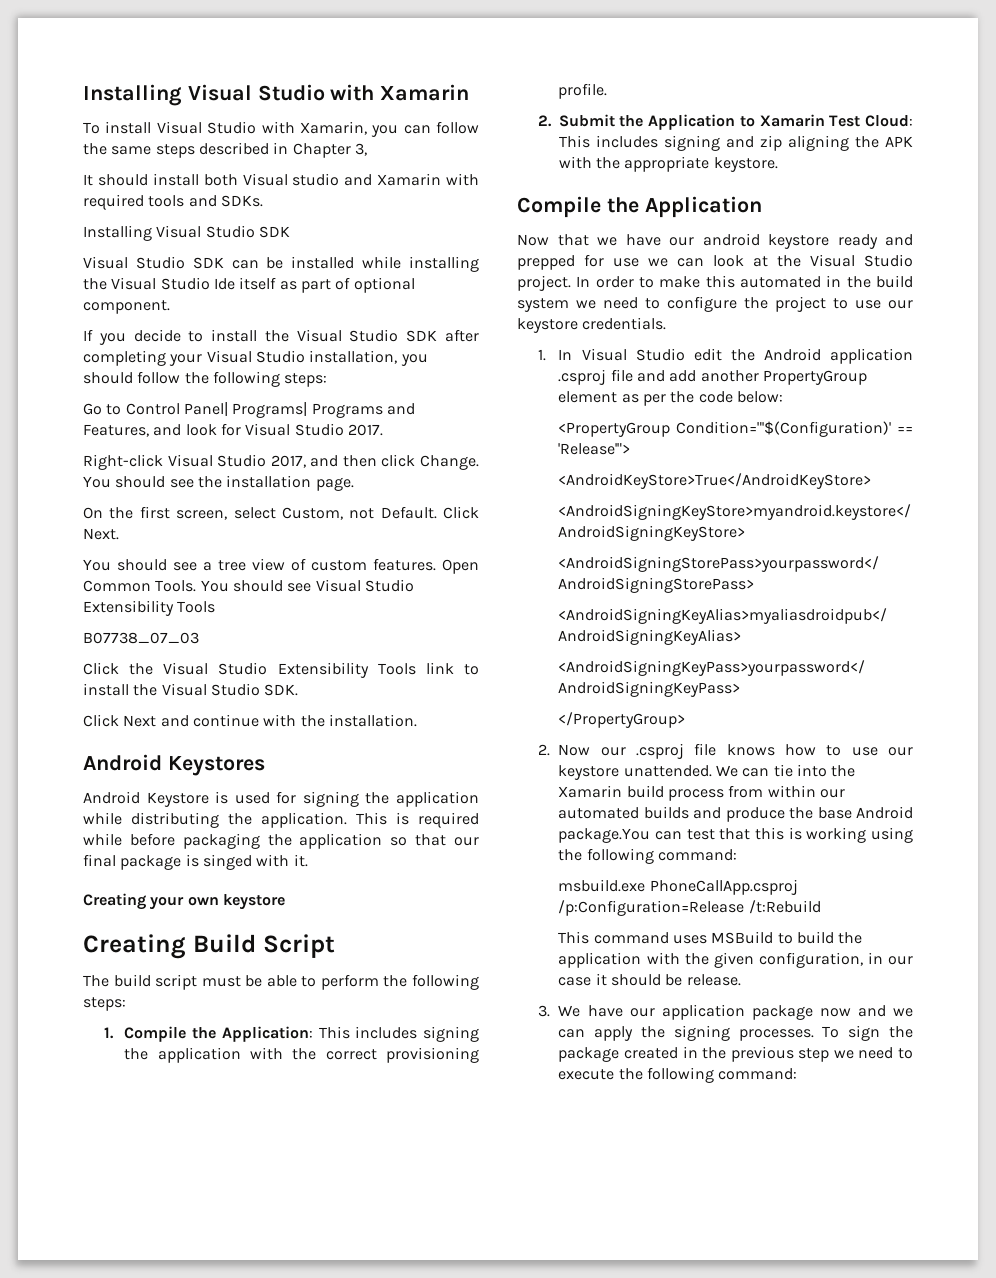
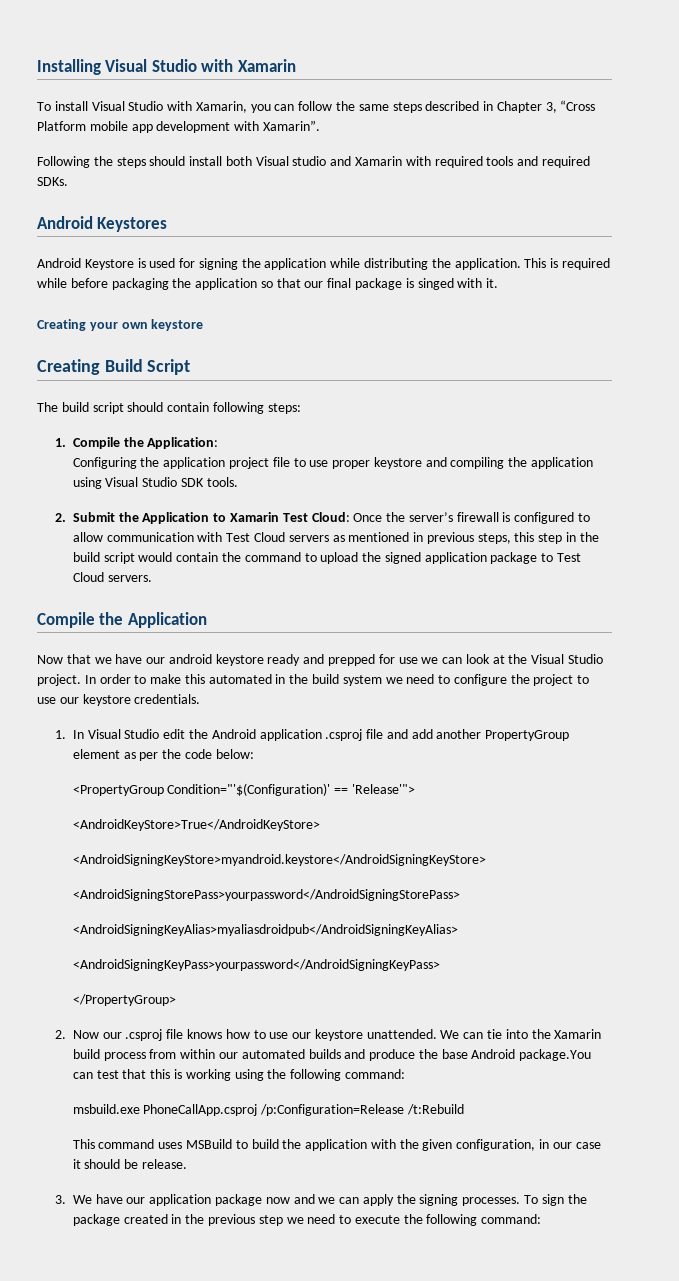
[83,174,93,186] // It -> [560,100,596,111] [37,120,320,133] [37,156,146,168] “Cross Platform mobile app development with Xamarin”. // Following the steps
(217, 201) none -> [541,156,590,168] required
[83,225,290,241] [83,256,479,272] [83,277,415,293] [83,300,170,314] [83,329,479,345] [83,350,428,366] [83,371,328,387] [83,402,415,418] [83,423,383,437] [83,454,479,470] [83,475,354,491] [83,506,479,520] [83,528,119,540] [83,558,479,574] [83,579,414,592] [83,600,216,616] [83,632,199,644] [83,662,480,678] [83,683,299,696] [83,714,417,727] // Installing Visual Studio SDK // Visual Studio SDK can be installed while installing the Visual Studio Ide itself as part of optional component. // If you decide to install the Visual Studio SDK after completing your Visual Studio installation, you should follow the following steps: // Go to Control Panel| Programs| Programs and Features, and look for Visual Studio 2017. // Right-click Visual Studio 2017, and then click Change. You should see the installation page. // On the first screen, select Custom, not Default. Click Next. // You should see a tree view of custom features. Open Common Tools. You should see Visual Studio Extensibility Tools // B07738_07_03 // Click the Visual Studio Extensibility Tools link to install the Visual Studio SDK. // Click Next and continue with the installation. -> (68, 181) none
[201,974,408,990] must be able to perform the -> [127,402,210,412] should contain
[318,1026,479,1042] [124,1047,479,1063] [558,83,608,99] This includes signing the application with the correct provisioning profile. -> [72,457,594,469] [72,477,238,489] // Configuring the application project file to use proper keystore and compiling the application using Visual Studio SDK tools.
[558,135,913,151] [558,156,778,172] This includes signing and zip aligning the APK with the appropriate keystore. -> [353,512,590,524] [72,532,599,544] [72,552,581,564] [72,572,152,582] Once the server’s firewall is configured to allow communication with Test Cloud servers as mentioned in previous steps, this step in the build script would contain the command to upload the signed application package to Test Cloud servers.

